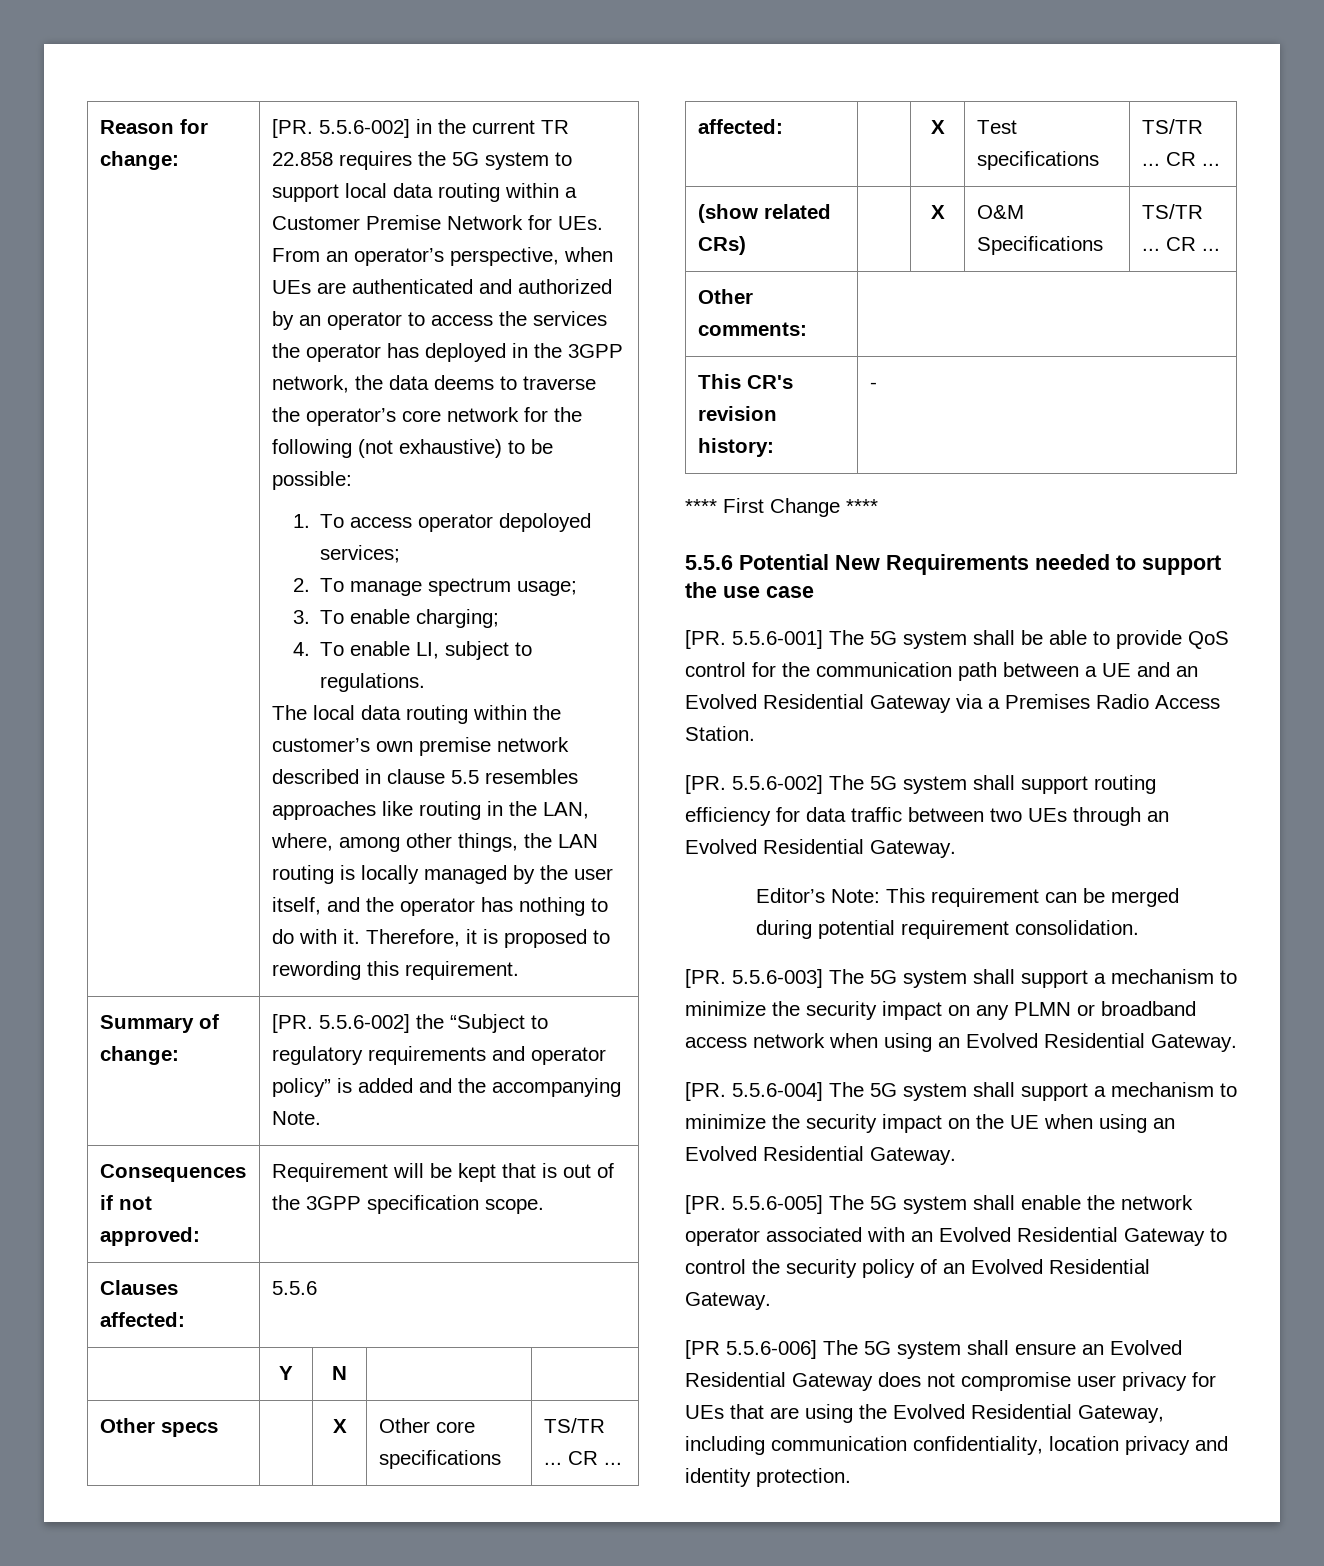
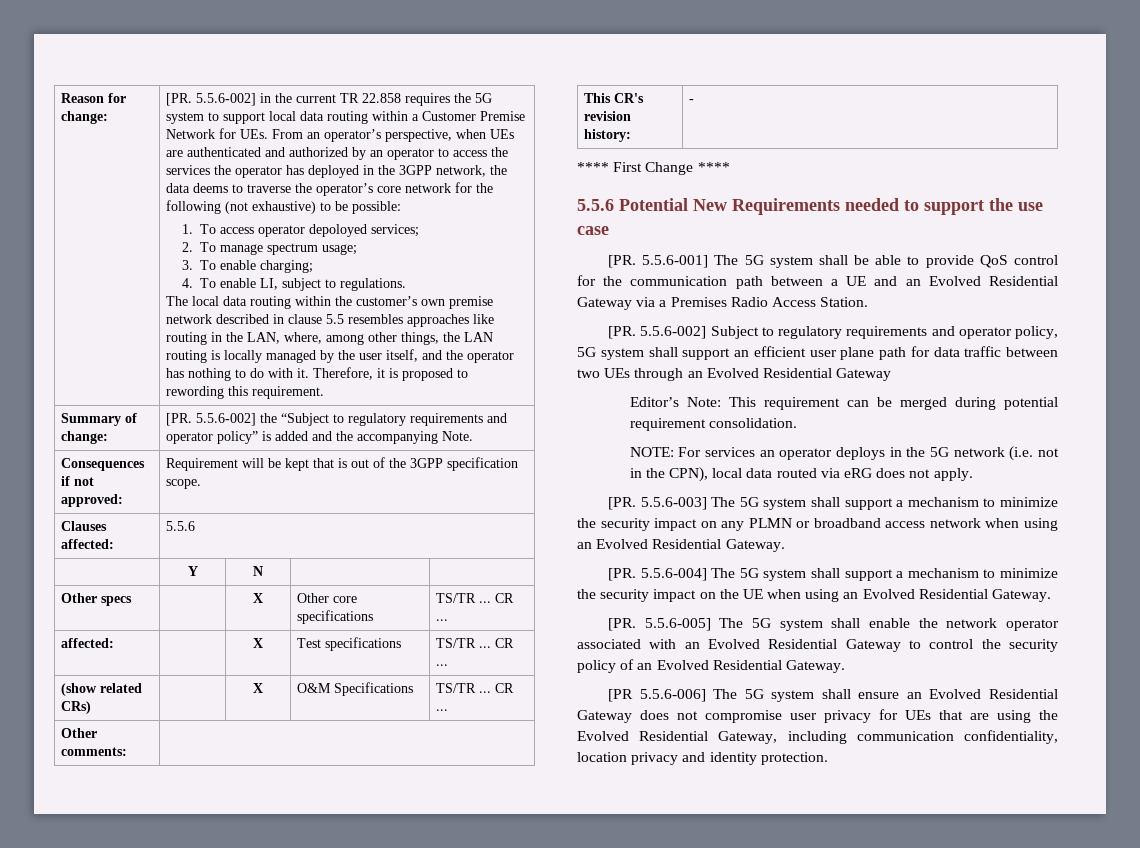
[829,775,1156,794] [685,807,771,826] The 5G system shall support routing efficiency -> [710,326,1058,339] [577,346,906,360] Subject to regulatory requirements and operator policy, 5G system shall support an efficient user plane path
[870,840,956,858] Gateway. -> [836,368,892,381] Gateway
(1140, 927) none -> [629,446,1060,461] [629,467,973,482] // NOTE: For services an operator deploys in the 5G network (i.e. not in the CPN), local data routed via eRG does not apply.

